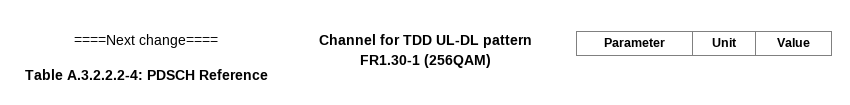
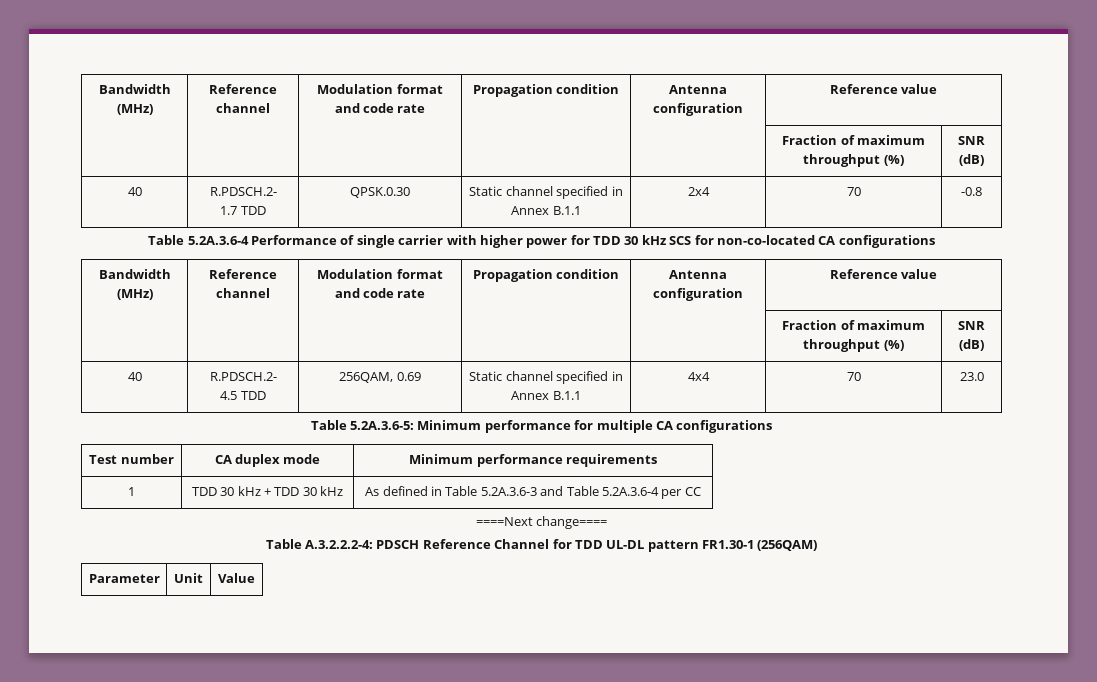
(74, 40) none -> [98,84,171,94] [116,104,153,115] [209,84,277,94] [216,103,270,113] [317,84,443,94] [334,103,426,113] [472,84,620,97] [669,85,727,94] [653,103,743,116] [829,84,938,94] [782,135,925,145] [803,154,904,167] [958,136,985,145] [959,154,984,166] [127,187,142,196] [209,187,277,196] [220,206,266,215] [349,187,410,198] [469,186,623,199] [511,206,581,215] [687,187,710,196] [846,187,861,196] [961,187,982,196] [148,235,935,248] [98,269,171,279] [116,289,153,300] [209,269,277,279] [216,288,270,298] [317,269,443,279] [334,288,426,298] [472,269,620,282] [669,270,727,279] [653,288,743,301] [829,269,938,279] [782,320,925,330] [803,339,904,352] [958,321,985,330] [959,339,984,351] [127,372,142,381] [209,372,277,381] [220,391,266,400] [339,372,421,383] [469,371,623,384] [511,391,581,400] [687,372,710,381] [846,372,861,381] [959,372,984,381] [310,420,773,433] [89,454,174,464] [214,454,321,467] [409,454,657,467] [128,487,135,496] [191,486,344,496] [365,486,701,499] Bandwidth (MHz) | Reference channel | Modulation format and code rate | Propagation condition | Antenna configuration | Reference value // | | | | | Fraction of maximum throughput (%) | SNR (dB) // 40 | R.PDSCH.2- // 1.7 TDD | QPSK.0.30 | Static channel specified in Annex B.1.1 | 2x4 | 70 | -0.8 // Table 5.2A.3.6-4 Performance of single carrier with higher power for TDD 30 kHz SCS for non-co-located CA configurations // Bandwidth (MHz) | Reference channel | Modulation format and code rate | Propagation condition | Antenna configuration | Reference value // | | | | | Fraction of maximum throughput (%) | SNR (dB) // 40 | R.PDSCH.2- // 4.5 TDD | 256QAM, 0.69 | Static channel specified in Annex B.1.1 | 4x4 | 70 | 23.0 // Table 5.2A.3.6-5: Minimum performance for multiple CA configurations // Test number | CA duplex mode | Minimum performance requirements // 1 | TDD 30 kHz + TDD 30 kHz | As defined in Table 5.2A.3.6-3 and Table 5.2A.3.6-4 per CC //

